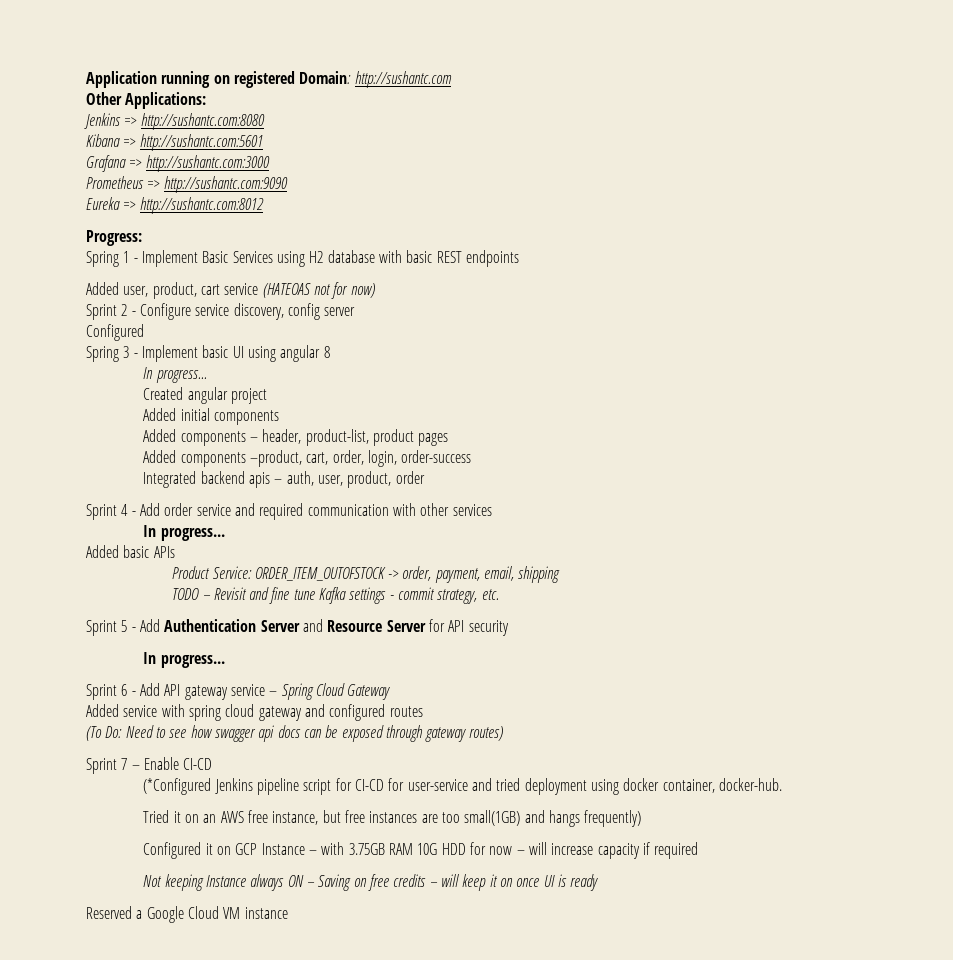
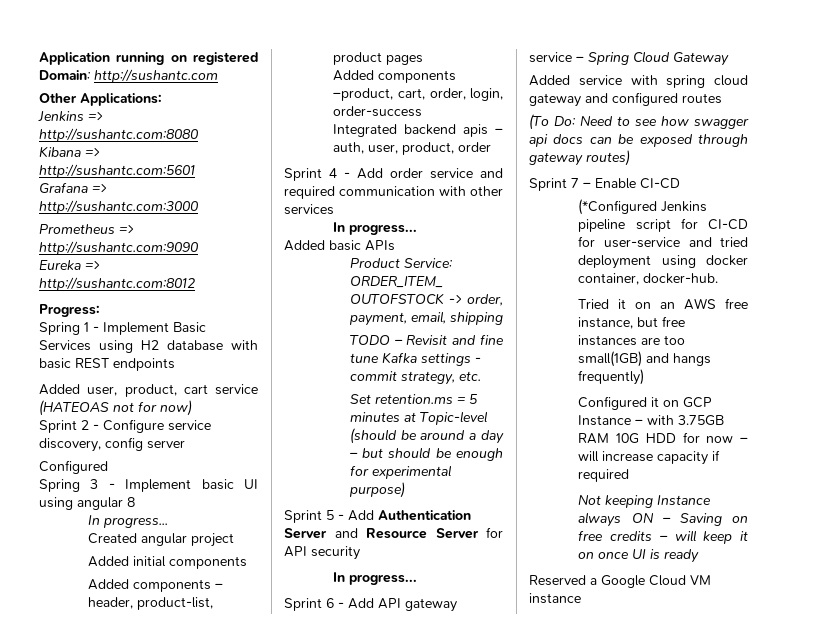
(499, 594) none -> [349,394,478,404] [349,411,488,425] [349,428,504,444] [349,447,503,461] [349,465,452,479] [348,482,405,498] // Set retention.ms = 5 minutes at Topic-level (should be around a day – but should be enough for experimental purpose)

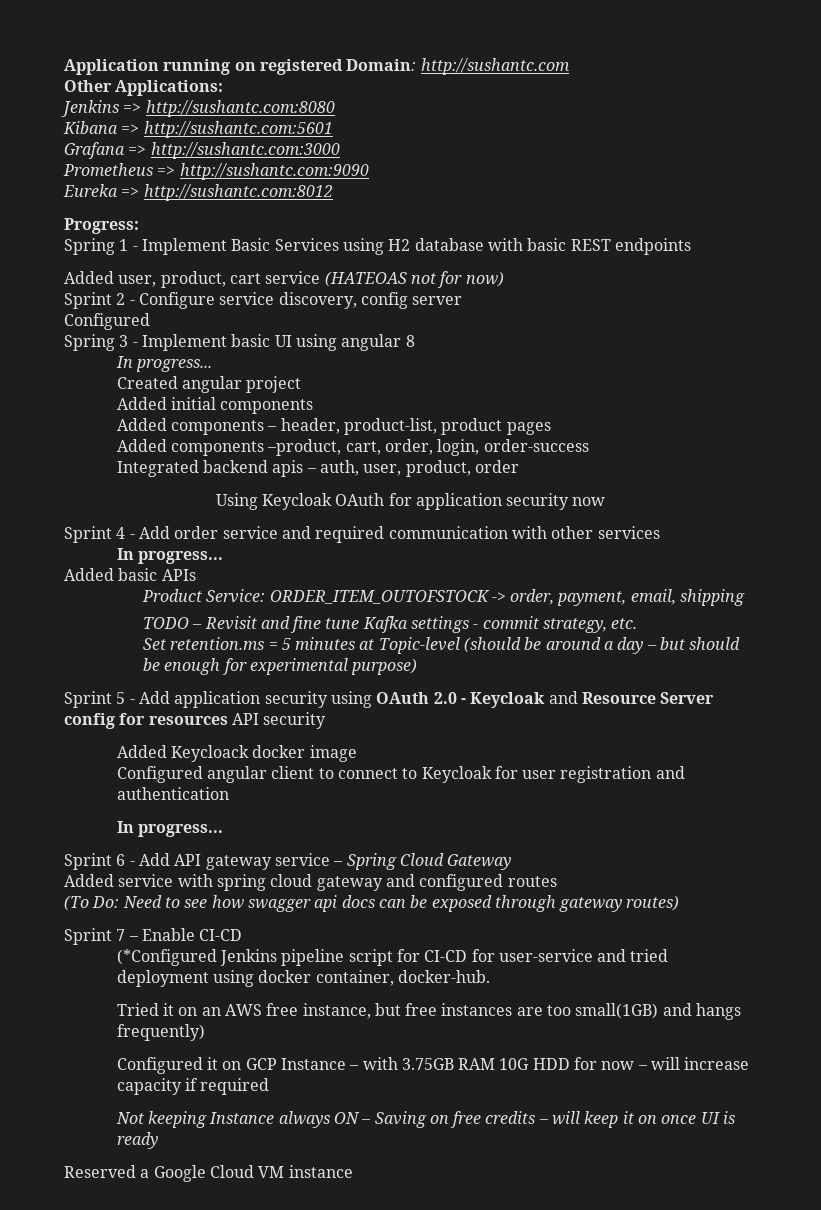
(492, 147) none -> [215,493,606,510] // Using Keycloak OAuth for application security now
[378,510,471,521] [284,527,503,539] [284,546,360,560] Authentication Server and Resource Server for API security -> [174,691,715,708] [64,712,327,729] [116,745,357,762] [116,766,685,783] [116,787,229,800] application security using OAuth 2.0 - Keycloak and Resource Server config for resources API security // Added Keycloack docker image // Configured angular client to connect to Keycloak for user registration and authentication

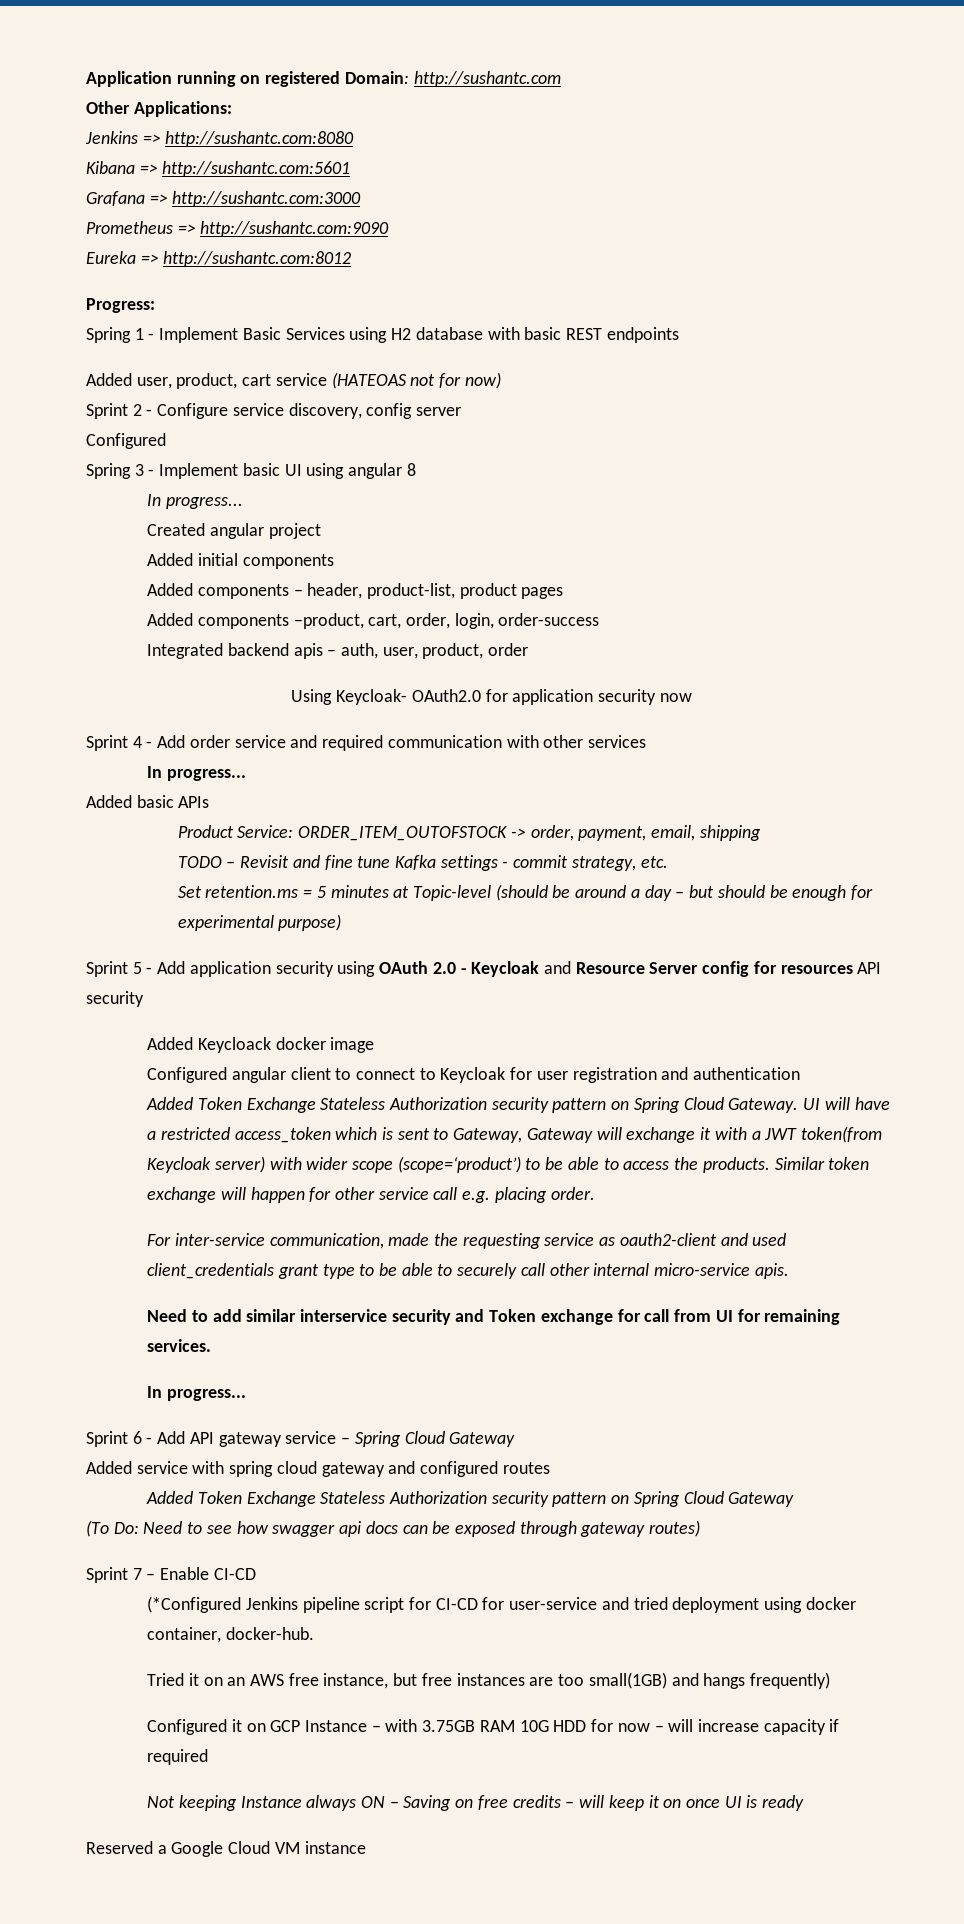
[261,493,385,510] Keycloak OAuth -> [336,689,481,705] Keycloak- OAuth2.0
(229, 793) none -> [146,1097,890,1113] [147,1126,882,1143] [147,1156,870,1173] [147,1187,595,1203] [147,1233,787,1249] [147,1263,789,1279] [147,1309,841,1325] [147,1339,212,1352] // Added Token Exchange Stateless Authorization security pattern on Spring Cloud Gateway. UI will have a restricted access_token which is sent to Gateway, Gateway will exchange it with a JWT token(from Keycloak server) with wider scope (scope=‘product’) to be able to access the products. Similar token exchange will happen for other service call e.g. placing order. // For inter-service communication, made the requesting service as oauth2-client and used client_credentials grant type to be able to securely call other internal micro-service apis. // Need to add similar interservice security and Token exchange for call from UI for remaining services.
(557, 881) none -> [146,1491,795,1507] // Added Token Exchange Stateless Authorization security pattern on Spring Cloud Gateway

